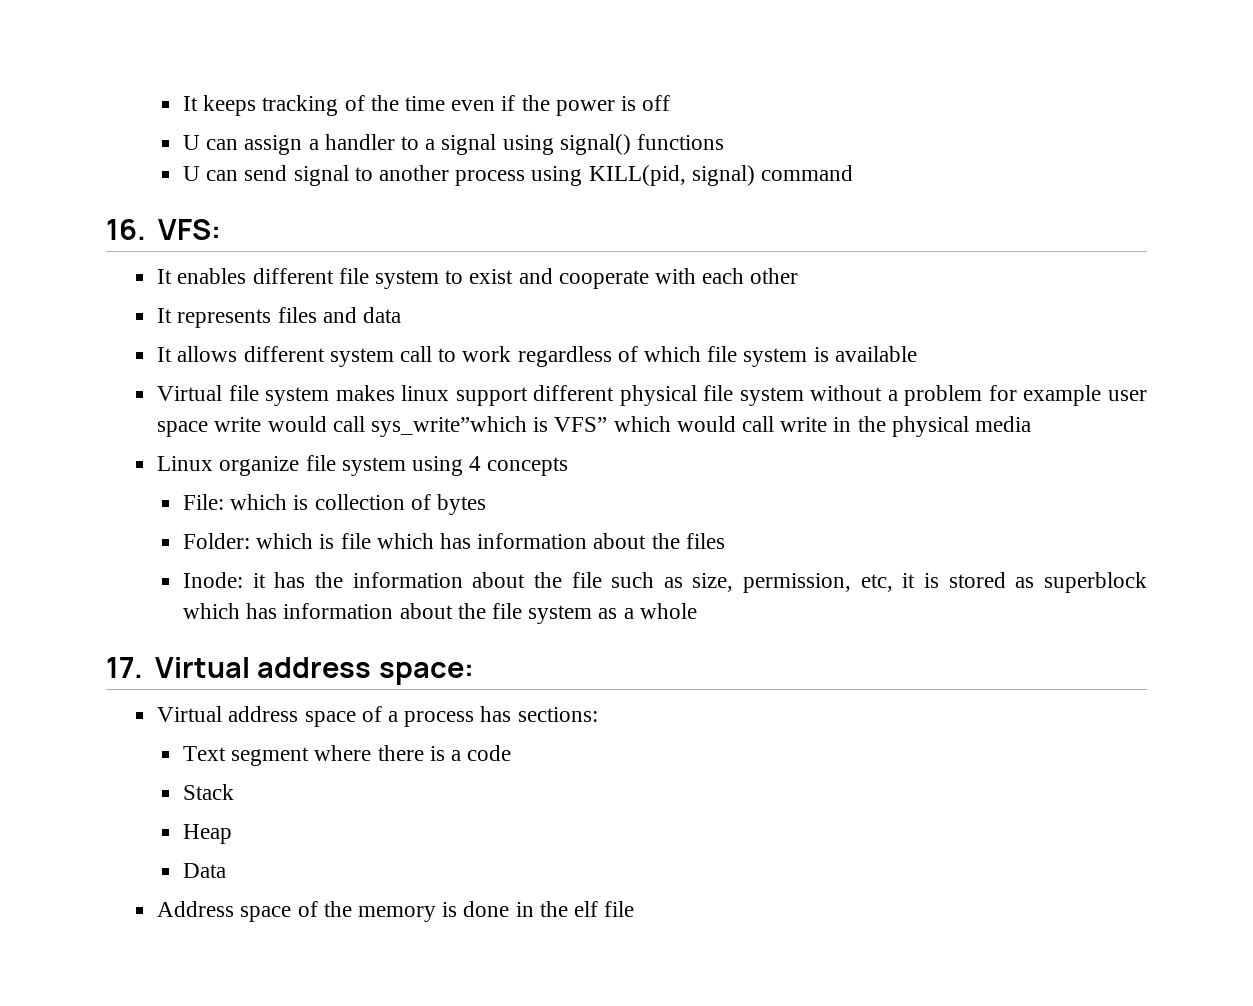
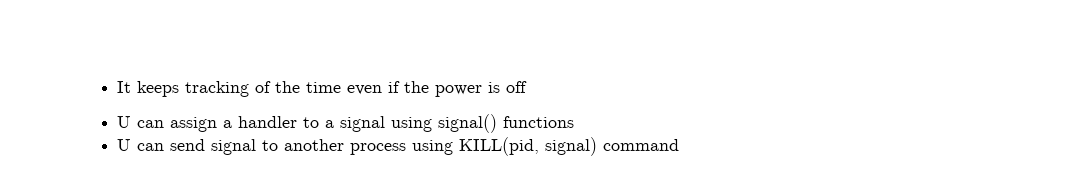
[106,219,221,240] [157,268,799,289] [157,307,401,328] [157,346,917,367] [157,385,1147,406] [157,416,1032,437] [157,455,569,476] [183,494,487,515] [183,533,725,549] [183,572,1148,593] [183,603,697,624] [106,657,475,685] [157,706,598,727] [183,745,512,766] [183,784,235,800] [183,824,233,844] [183,863,227,878] [157,901,635,922] // 16. VFS: // It enables different file system to exist and cooperate with each other // It represents files and data // It allows different system call to work regardless of which file system is available // Virtual file system makes linux support different physical file system without a problem for example user space write would call sys_write”which is VFS” which would call write in the physical media // Linux organize file system using 4 concepts // File: which is collection of bytes // Folder: which is file which has information about the files // Inode: it has the information about the file such as size, permission, etc, it is stored as superblock which has information about the file system as a whole // 17. Virtual address space: // Virtual address space of a process has sections: // Text segment where there is a code // Stack // Heap // Data // Address space of the memory is done in the elf file -> (680, 145) none

